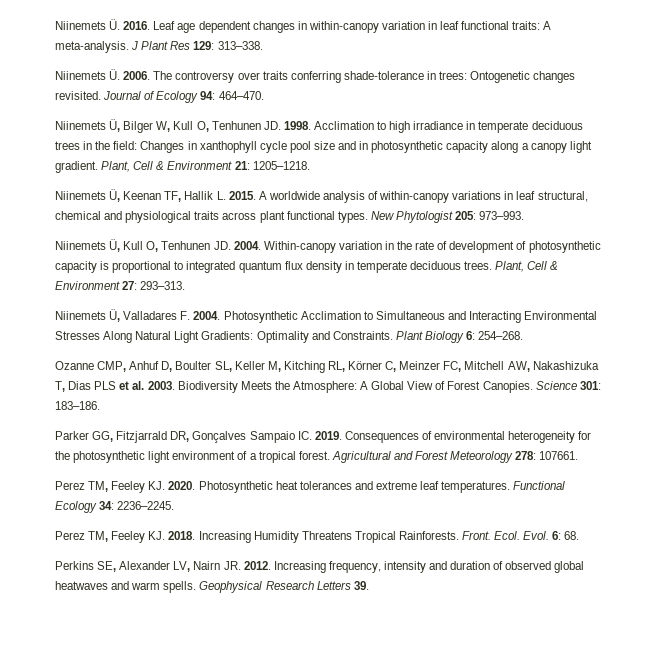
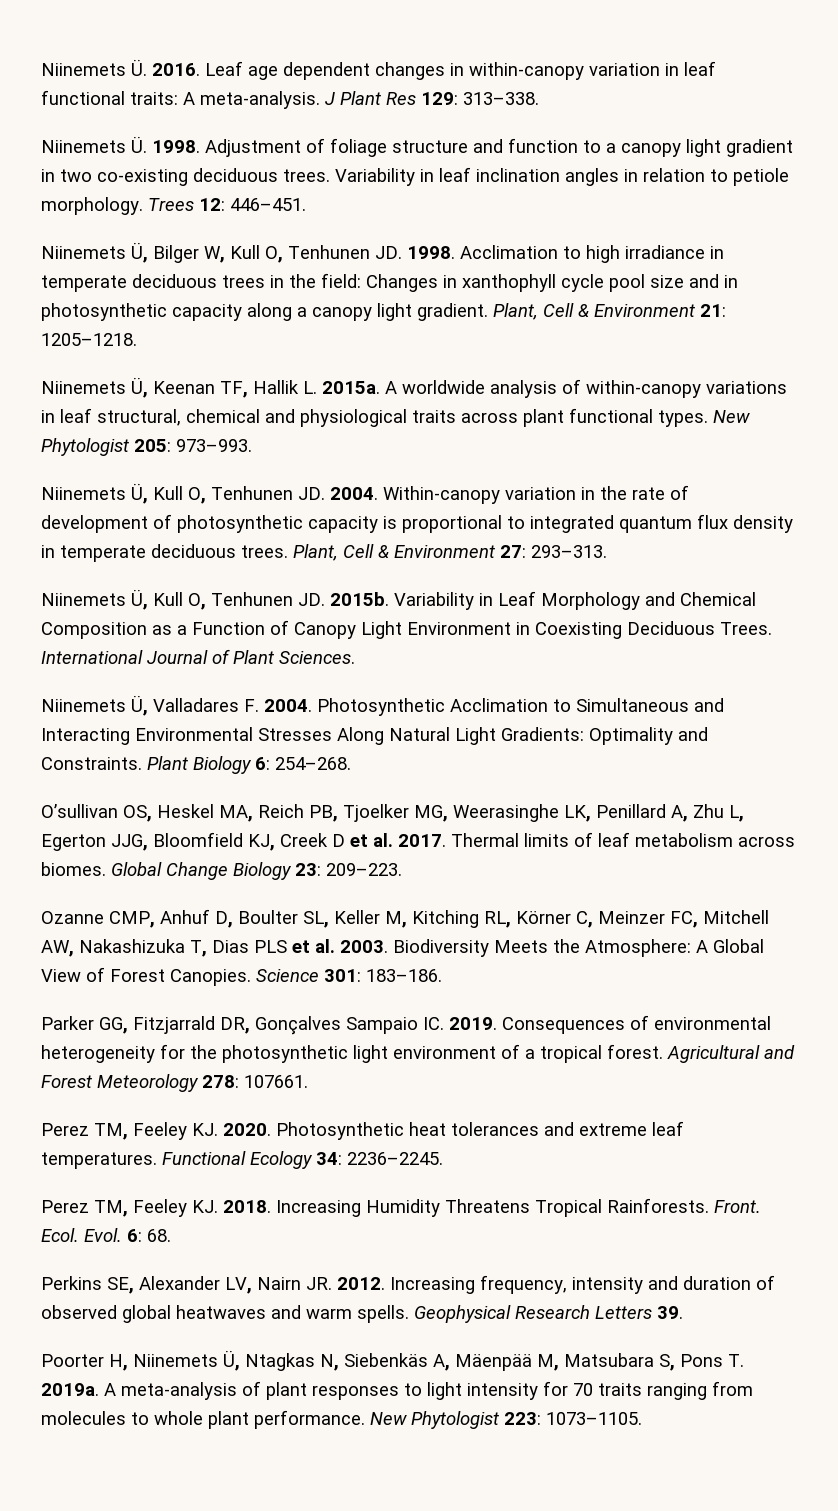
[123,71,576,83] [55,91,264,103] 2006. The controversy over traits conferring shade‐tolerance in trees: Ontogenetic changes revisited. Journal of Ecology 94: 464–470. -> [152,138,793,157] [41,167,789,186] [41,197,306,215] 1998. Adjustment of foliage structure and function to a canopy light gradient in two co-existing deciduous trees. Variability in leaf inclination angles in relation to petiole morphology. Trees 12: 446–451.
[228,191,256,200] 2015. -> [322,381,380,394] 2015a.
(186, 285) none -> [41,589,756,610] [41,620,772,639] [41,649,355,664] // Niinemets Ü, Kull O, Tenhunen JD. 2015b. Variability in Leaf Morphology and Chemical Composition as a Function of Canopy Light Environment in Coexisting Deciduous Trees. International Journal of Plant Sciences.
(524, 335) none -> [41,804,744,822] [41,832,795,851] [41,862,402,880] // O’sullivan OS, Heskel MA, Reich PB, Tjoelker MG, Weerasinghe LK, Penillard A, Zhu L, Egerton JJG, Bloomfield KJ, Creek D et al. 2017. Thermal limits of leaf metabolism across biomes. Global Change Biology 23: 209–223.
(369, 585) none -> [41,1350,744,1371] [41,1381,753,1400] [41,1410,642,1429] // Poorter H, Niinemets Ü, Ntagkas N, Siebenkäs A, Mäenpää M, Matsubara S, Pons T. 2019a. A meta-analysis of plant responses to light intensity for 70 traits ranging from molecules to whole plant performance. New Phytologist 223: 1073–1105.

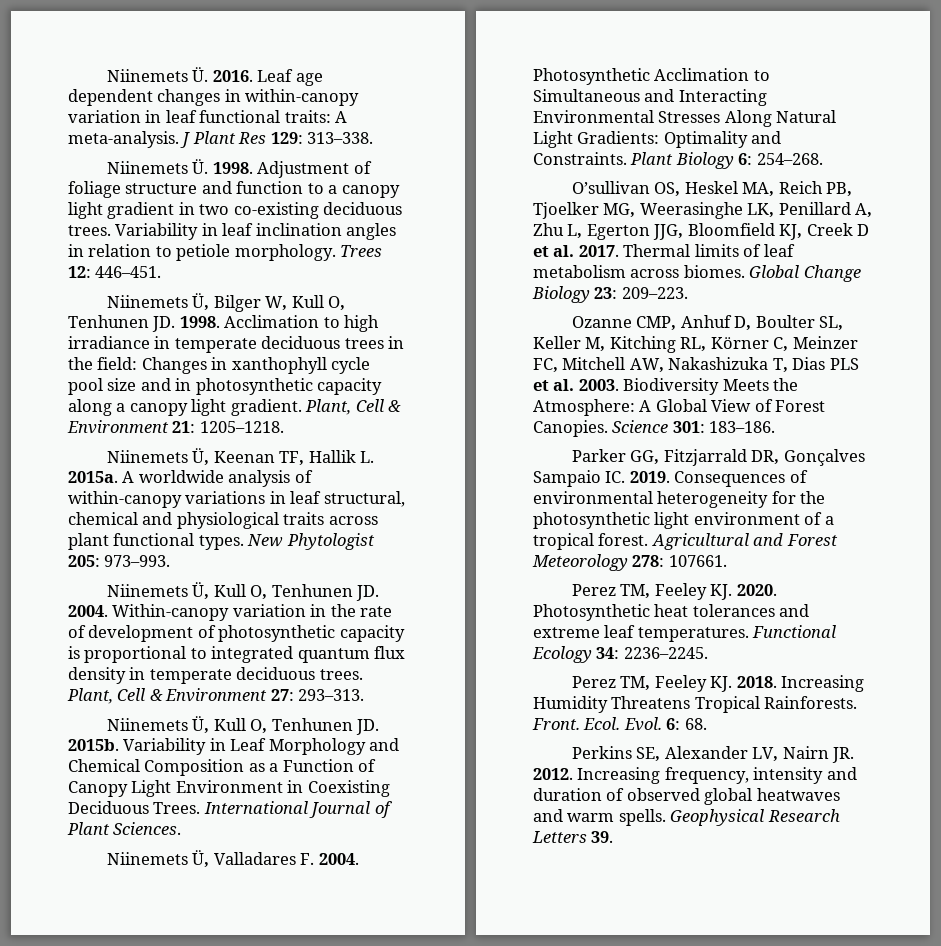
[41,1350,744,1371] [41,1381,753,1400] [41,1410,642,1429] // Poorter H, Niinemets Ü, Ntagkas N, Siebenkäs A, Mäenpää M, Matsubara S, Pons T. 2019a. A meta-analysis of plant responses to light intensity for 70 traits ranging from molecules to whole plant performance. New Phytologist 223: 1073–1105. -> (614, 837) none

